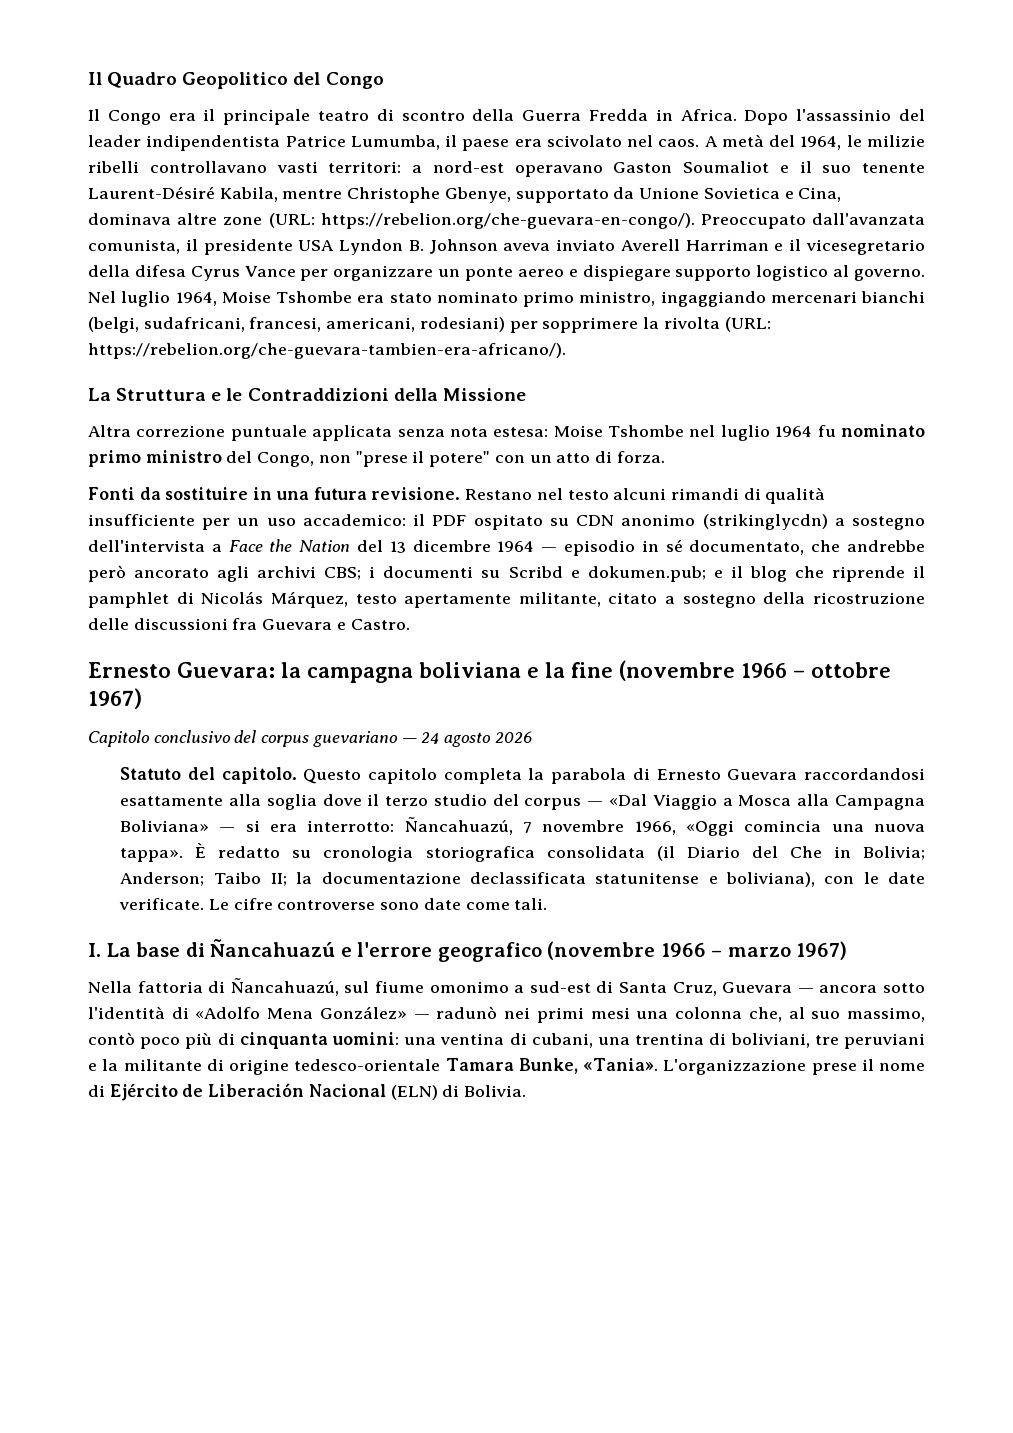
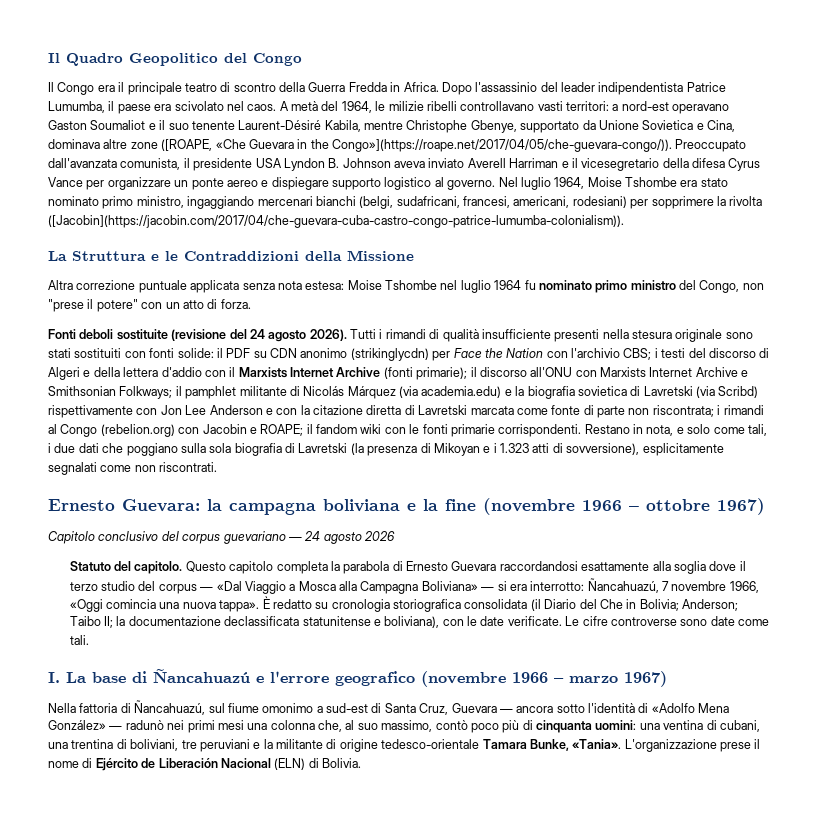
[268,213,695,229] (URL: https://rebelion.org/che-guevara-en-congo/). -> [161,139,672,152] ([ROAPE, «Che Guevara in the Congo»](https://roape.net/2017/04/05/che-guevara-congo/)).
[724,317,771,332] [88,343,566,359] (URL: https://rebelion.org/che-guevara-tambien-era-africano/). -> [48,215,624,228] ([Jacobin](https://jacobin.com/2017/04/che-guevara-cuba-castro-congo-patrice-lumumba-colonialism)).
[139,487,826,504] [88,514,406,530] da sostituire in una futura revisione. Restano nel testo alcuni rimandi di qualità insufficiente per un uso accademico: -> [79,329,753,342] [48,348,214,358] deboli sostituite (revisione del 24 agosto 2026). Tutti i rimandi di qualità insufficiente presenti nella stesura originale sono stati sostituiti con fonti solide:
[473,514,543,530] ospitato -> (251, 353) none
[834,516,926,530] [88,539,925,556] [88,565,905,582] a sostegno dell'intervista a Face the Nation del 13 dicembre 1964 — episodio in sé documentato, che andrebbe però ancorato agli archivi CBS; i documenti su Scribd e dokumen.pub; e il blog che riprende -> [432,348,770,361] [48,367,749,380] [48,386,173,399] per Face the Nation con l'archivio CBS; i testi del discorso di Algeri e della lettera d'addio con il Marxists Internet Archive (fonti primarie); il discorso all'ONU con Marxists Internet Archive e Smithsonian Folkways;
(169, 600) none -> [239,386,287,396] militante
[270,591,925,608] [88,618,410,630] Márquez, testo apertamente militante, citato a sostegno della ricostruzione delle discussioni fra Guevara e Castro. -> [347,386,759,399] [48,405,764,418] [48,424,767,437] [48,443,724,456] [48,462,218,475] Márquez (via academia.edu) e la biografia sovietica di Lavretski (via Scribd) rispettivamente con Jon Lee Anderson e con la citazione diretta di Lavretski marcata come fonte di parte non riscontrata; i rimandi al Congo (rebelion.org) con Jacobin e ROAPE; il fandom wiki con le fonti primarie corrispondenti. Restano in nota, e solo come tali, i due dati che poggiano sulla sola biografia di Lavretski (la presenza di Mikoyan e i 1.323 atti di sovversione), esplicitamente segnalati come non riscontrati.

